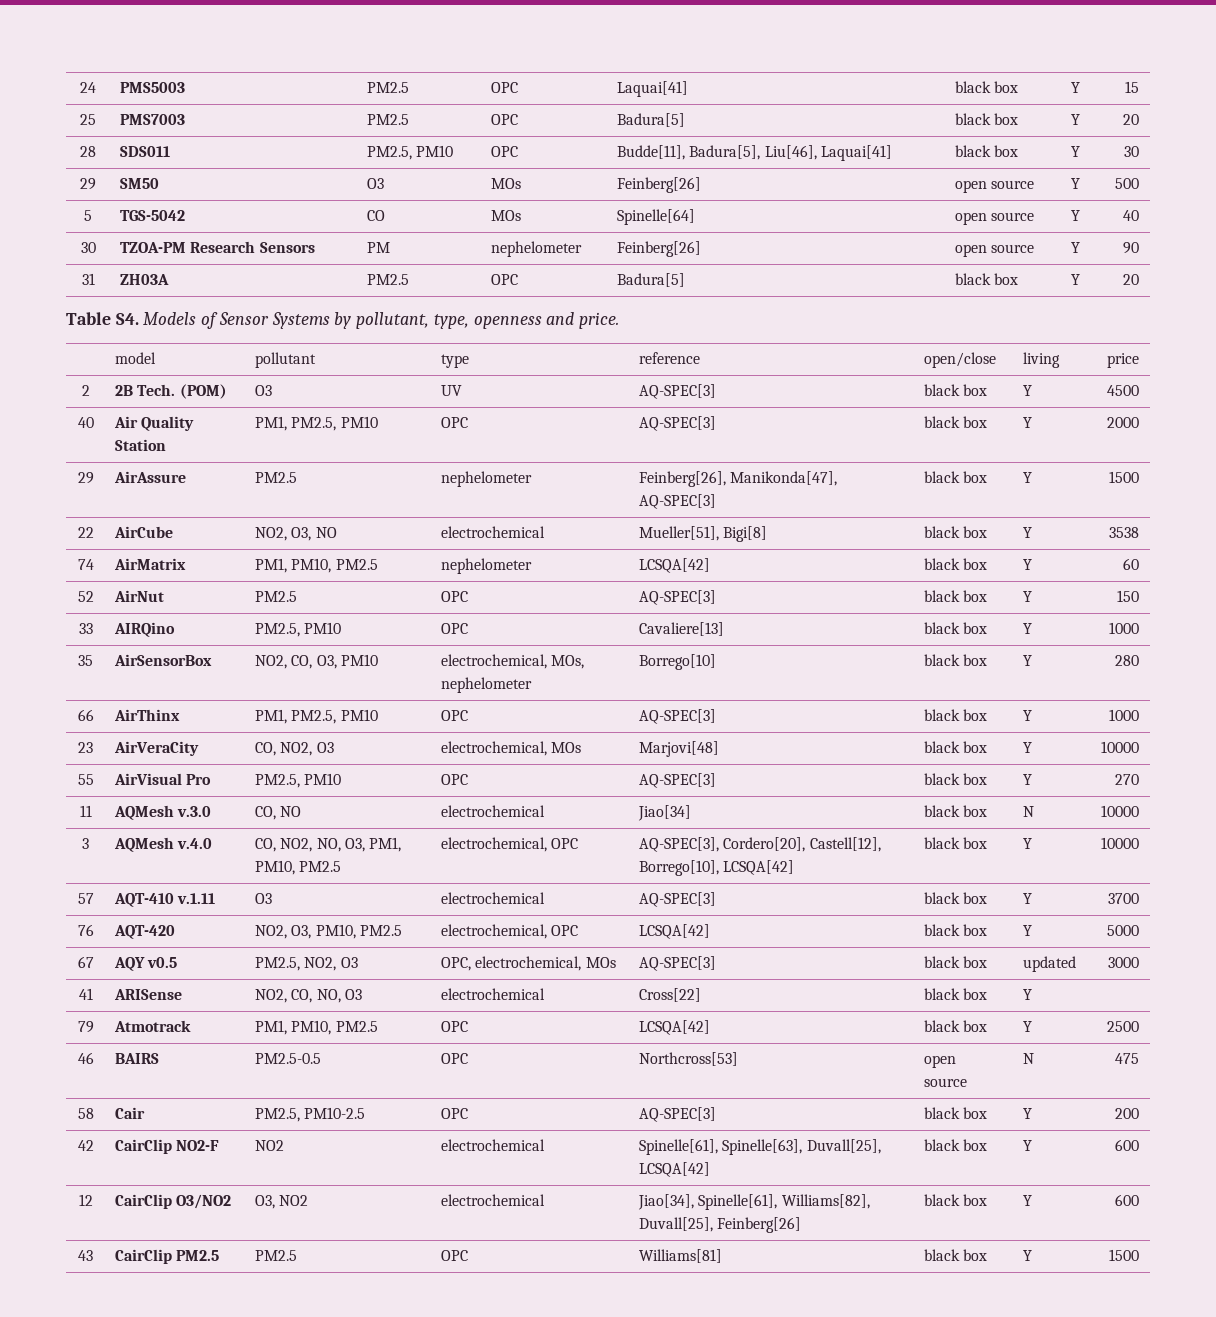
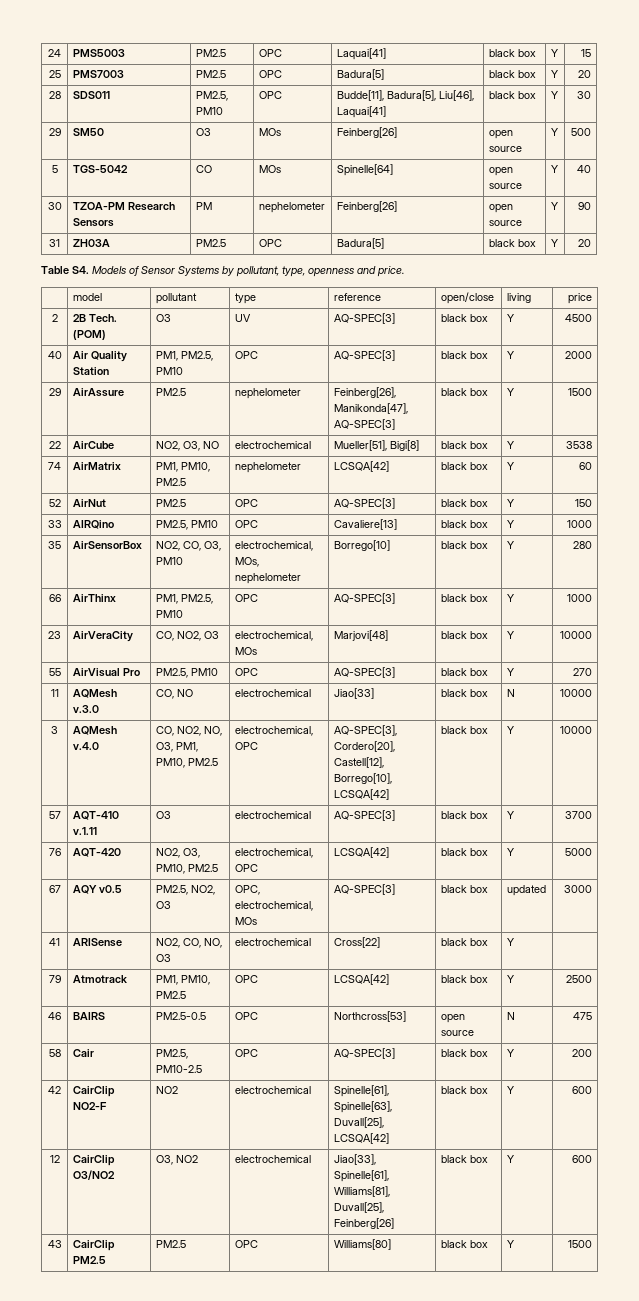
[637,805,691,821] Jiao[34] -> [333,688,374,699] Jiao[33]
[637,1194,870,1210] Jiao[34], Spinelle[61], Williams[82], -> [333,1154,376,1165] [333,1170,389,1182] [333,1186,390,1197] Jiao[33], Spinelle[61], Williams[81],
[638,1249,722,1263] Williams[81] -> [333,1239,391,1250] Williams[80]

